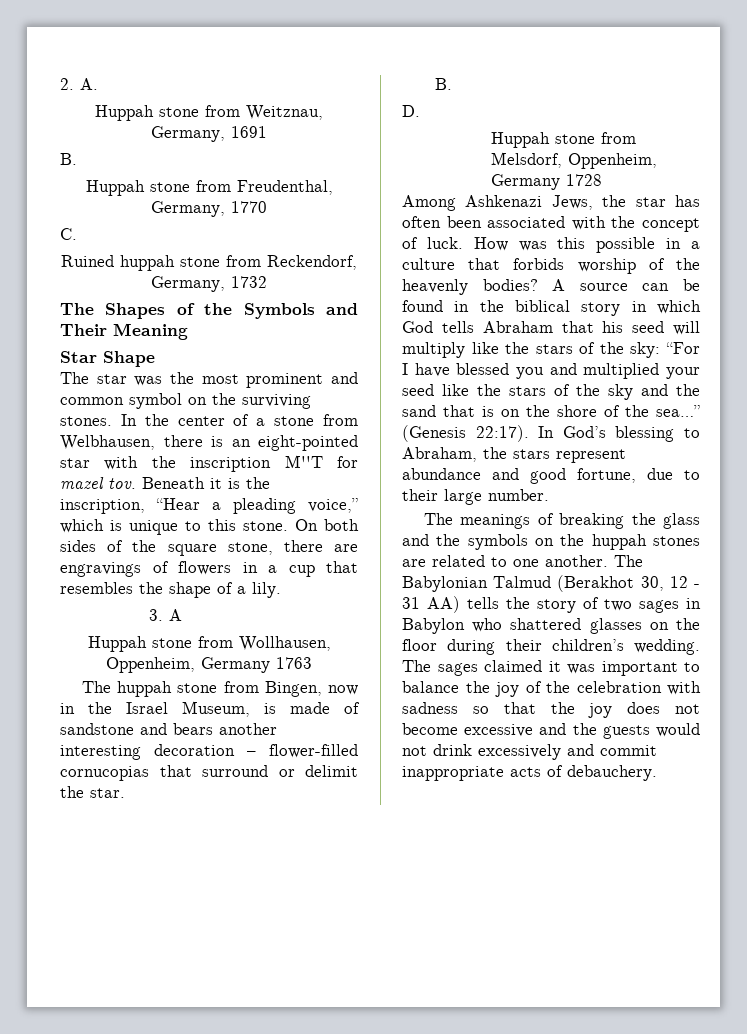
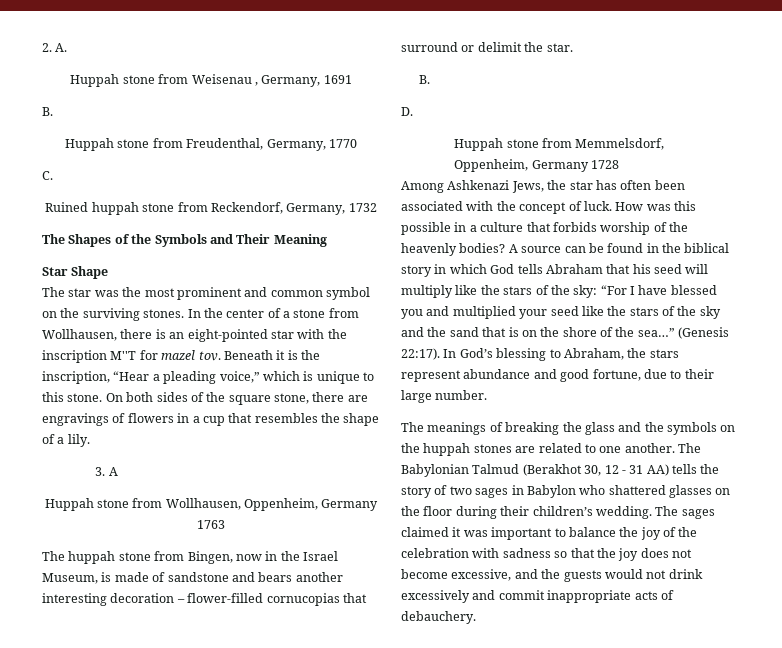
[246,105,323,120] Weitznau, -> [191,74,258,86] Weisenau ,
[60,435,155,450] Welbhausen, -> [42,329,117,341] Wollhausen,
[491,152,563,168] Melsdorf, -> [575,138,665,150] Memmelsdorf,
[464,724,534,737] excessive -> [451,569,512,581] excessive,

